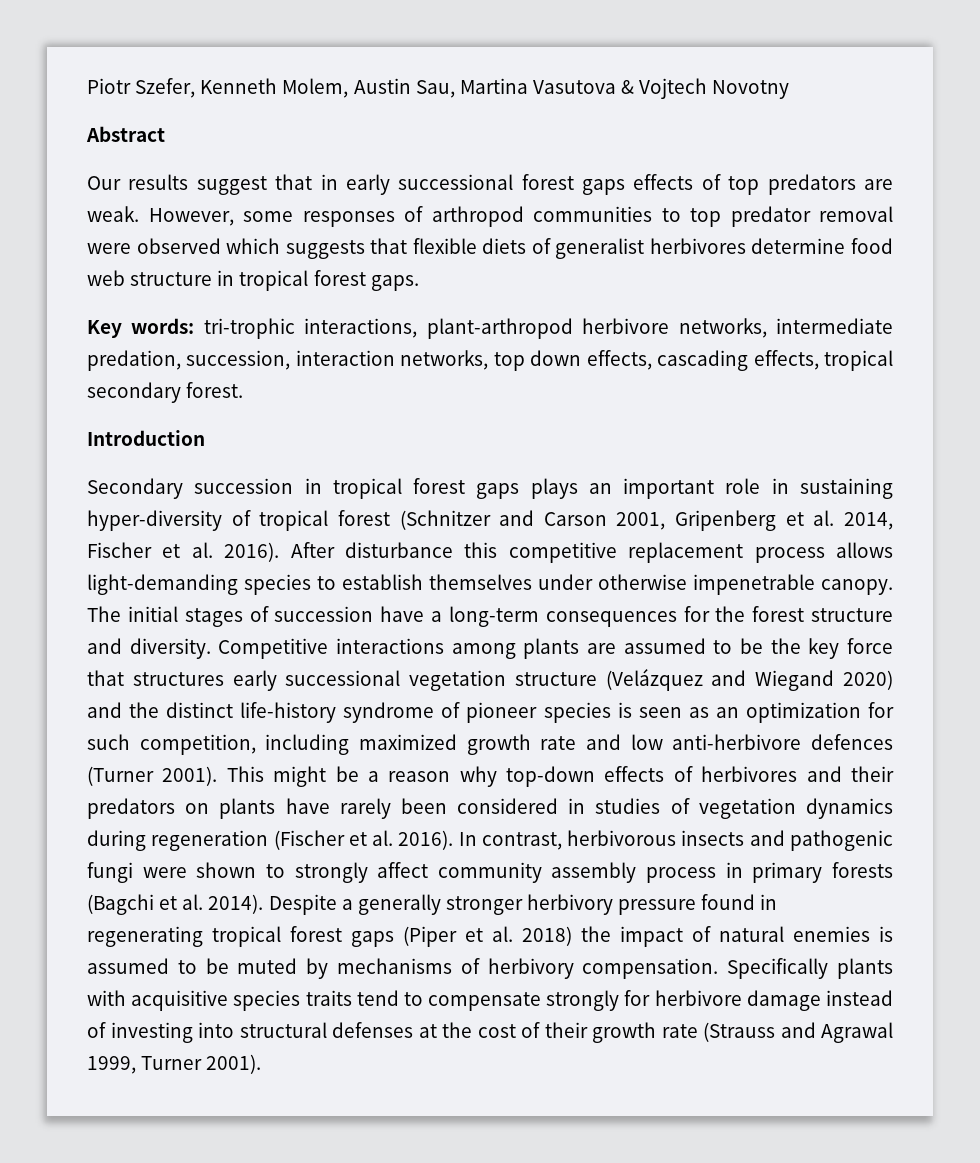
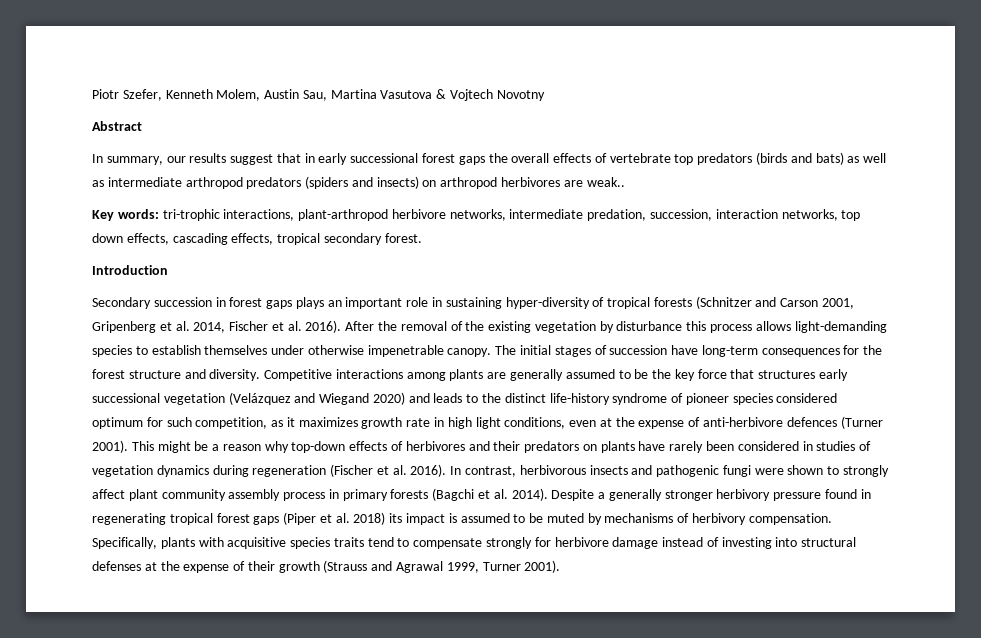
[87,176,121,190] Our -> [92,154,186,165] In summary, our
[633,174,721,190] effects of -> [488,153,671,163] the overall effects of vertebrate
[863,179,893,190] [87,206,893,227] [87,238,893,259] [87,270,419,291] are weak. However, some responses of arthropod communities to top predator removal were observed which suggests that flexible diets of generalist herbivores determine food web structure in tropical forest gaps. -> [756,152,887,165] [92,176,625,189] (birds and bats) as well as intermediate arthropod predators (spiders and insects) on arthropod herbivores are weak..
[332,478,402,499] tropical -> (226, 302) none
[337,510,390,526] forest -> [653,297,692,307] forests
[345,542,744,563] disturbance this competitive replacement -> [378,321,707,333] the removal of the existing vegetation by disturbance this
[431,611,442,622] a -> (699, 350) none
(616, 648) none -> [510,369,564,381] generally
[514,672,597,686] structure -> (225, 399) none
(122, 710) none -> [433,393,479,403] leads to
[617,702,895,723] [87,734,663,755] is seen as an optimization for such competition, including maximized growth rate and low -> [776,393,838,403] [92,417,701,429] considered optimum for such competition, as it maximizes growth rate in high light conditions, even at the expense of
(429, 870) none -> [128,489,158,501] plant
[581,926,870,947] the impact of natural enemies -> [389,513,446,525] its impact
[727,958,829,979] Specifically -> [92,537,157,549] Specifically,
[477,1024,516,1038] cost -> [183,564,230,573] expense
[661,1024,698,1038] rate -> (320, 567) none

